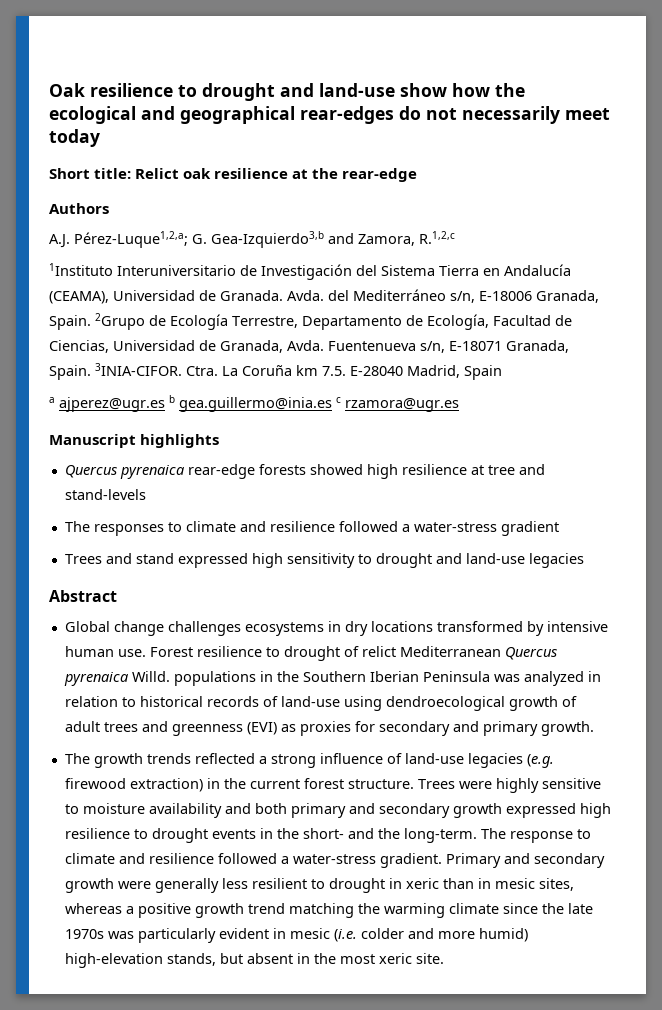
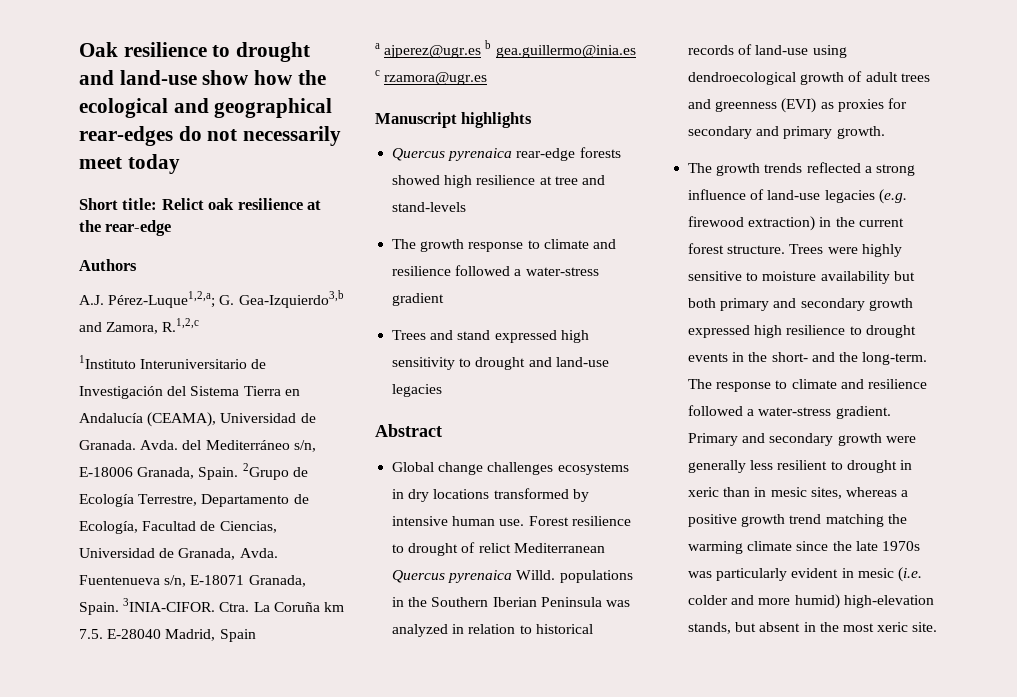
[93,524,164,536] responses -> [420,239,524,252] growth response
[224,803,251,814] and -> [893,271,915,281] but

